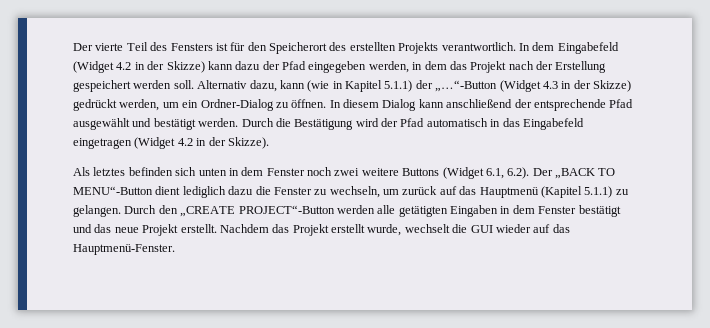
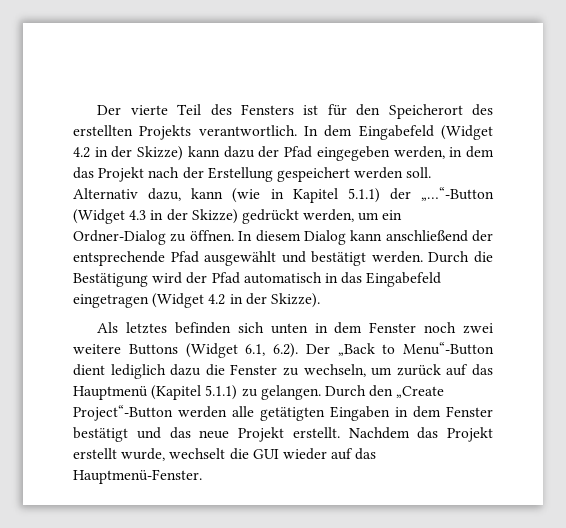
[555,168,616,179] [73,186,153,195] „BACK TO MENU“-Button -> [337,342,494,356] „Back to Menu“-Button
[180,205,335,217] „CREATE PROJECT“-Button -> [396,386,445,398] [73,405,173,421] „Create Project“-Button

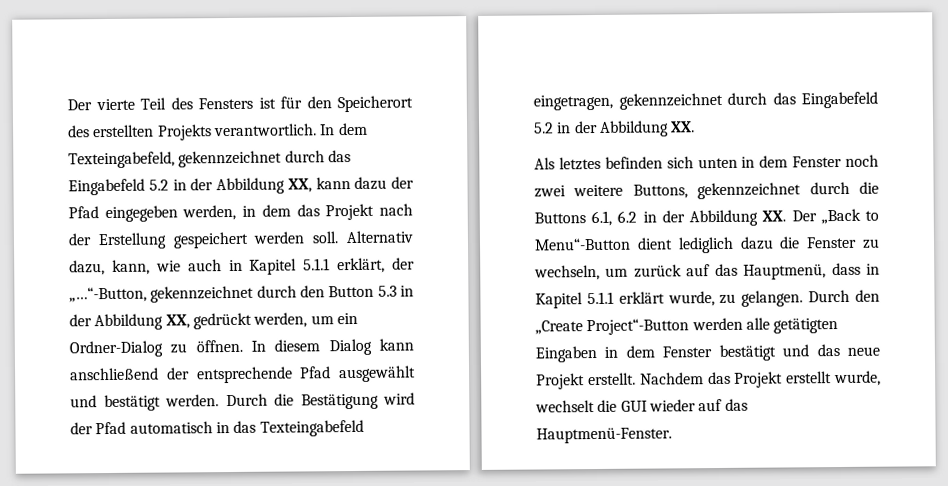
[358,125,493,140] [73,146,184,161] Eingabefeld (Widget 4.2 in der Skizze) -> [68,150,351,169] [68,177,312,196] Texteingabefeld, gekennzeichnet durch das Eingabefeld 5.2 in der Abbildung XX,
[191,187,494,203] [73,209,238,224] kann (wie in Kapitel 5.1.1) der „…“-Button (Widget 4.3 in der Skizze) -> [111,257,415,275] [69,285,414,303] [69,313,190,331] kann, wie auch in Kapitel 5.1.1 erklärt, der „…“-Button, gekennzeichnet durch den Button 5.3 in der Abbildung XX,
[366,272,442,287] [73,293,320,308] Eingabefeld eingetragen (Widget 4.2 in der Skizze). -> [259,419,364,437] [533,91,878,111] [534,120,696,137] Texteingabefeld eingetragen, gekennzeichnet durch das Eingabefeld 5.2 in der Abbildung XX.
[128,343,298,358] Buttons (Widget 6.1, 6.2). -> [632,181,879,200] [534,209,787,227] Buttons, gekennzeichnet durch die Buttons 6.1, 6.2 in der Abbildung XX.
[73,385,238,400] Hauptmenü (Kapitel 5.1.1) -> [743,262,880,280] [535,291,715,309] Hauptmenü, dass in Kapitel 5.1.1 erklärt wurde,

